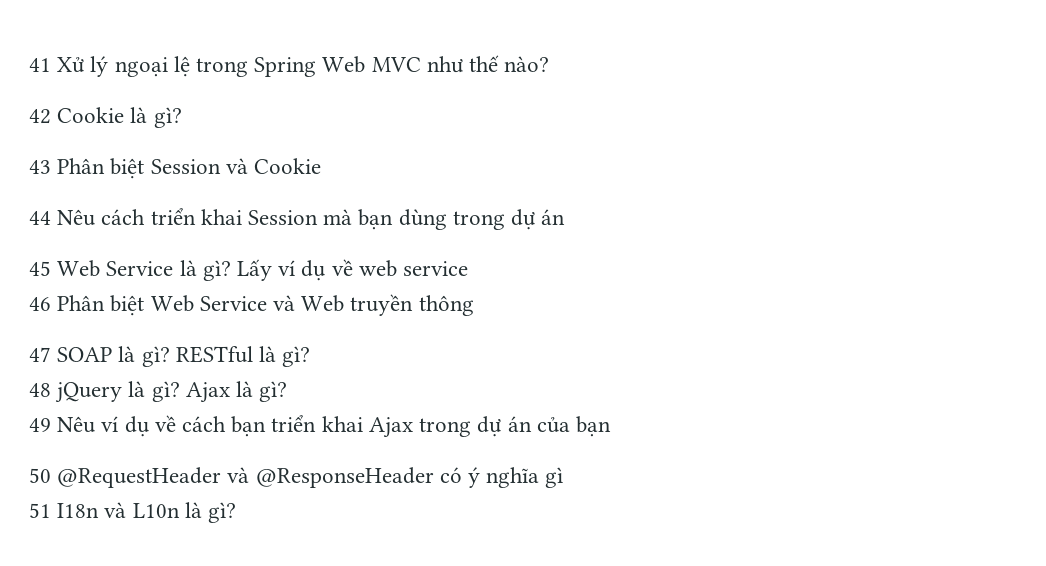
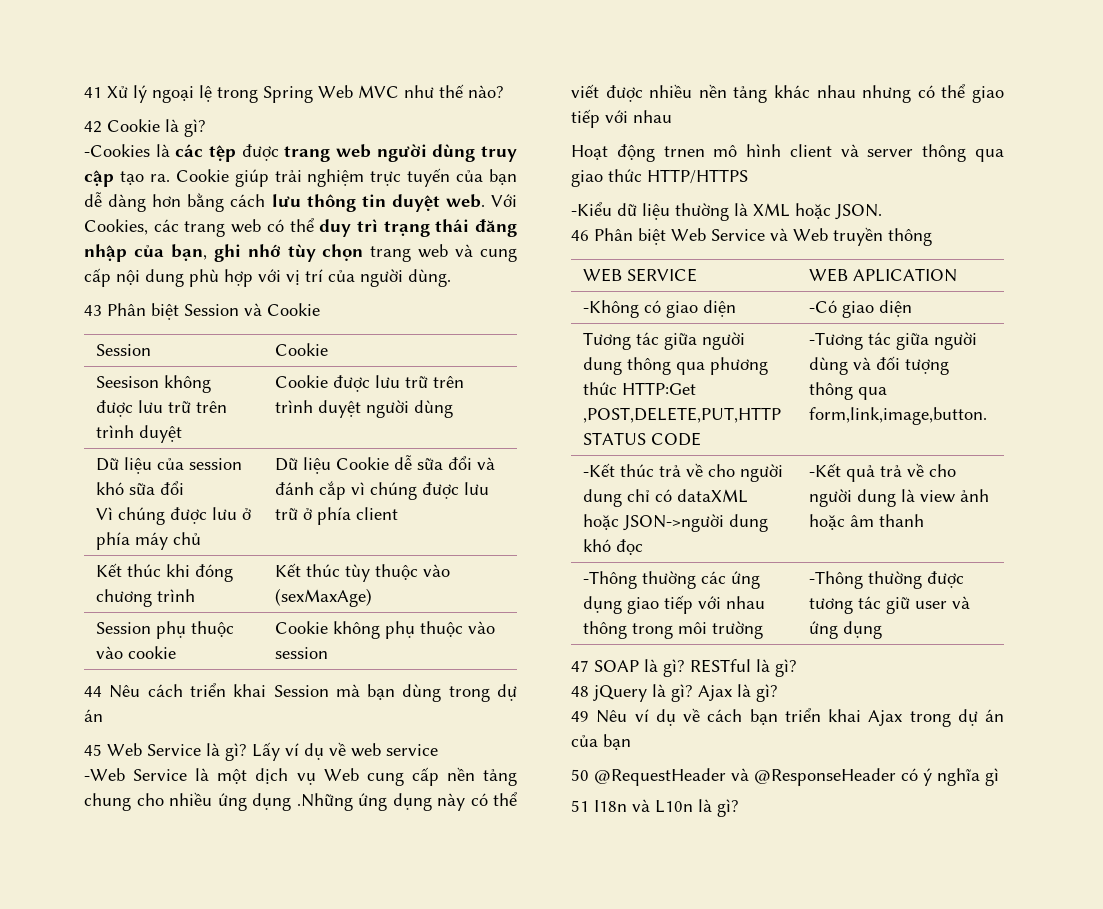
(182, 117) none -> [84,144,517,162] [84,168,517,187] [84,192,518,212] [84,218,517,237] [84,244,517,262] [84,268,451,287] // -Cookies là các tệp được trang web người dùng truy cập tạo ra. Cookie giúp trải nghiệm trực tuyến của bạn dễ dàng hơn bằng cách lưu thông tin duyệt web. Với Cookies, các trang web có thể duy trì trạng thái đăng nhập của bạn, ghi nhớ tùy chọn trang web và cung cấp nội dung phù hợp với vị trí của người dùng.
(322, 166) none -> [96,344,152,356] [275,343,329,356] [96,375,212,393] [96,400,228,417] [96,425,183,443] [275,375,465,392] [275,400,454,418] [96,457,243,474] [96,481,185,495] [96,507,252,525] [96,532,202,550] [275,455,496,474] [275,481,490,500] [275,507,399,525] [96,563,234,582] [96,589,196,607] [275,563,451,582] [275,588,373,607] [96,621,235,639] [96,646,177,659] [275,621,496,639] [275,647,329,659] // Session | Cookie // Seesison không được lưu trữ trên trình duyệt | Cookie được lưu trữ trên trình duyệt người dùng // Dữ liệu của session khó sữa đổi // Vì chúng được lưu ở phía máy chủ | Dữ liệu Cookie dễ sữa đổi và đánh cắp vì chúng được lưu trữ ở phía client // Kết thúc khi đóng chương trình | Kết thúc tùy thuộc vào (sexMaxAge) // Session phụ thuộc vào cookie | Cookie không phụ thuộc vào session
(469, 268) none -> [84,767,517,786] [84,792,517,811] [571,84,1004,103] [571,109,672,128] [571,144,1004,162] [571,169,748,187] [571,202,882,221] // -Web Service là một dịch vụ Web cung cấp nền tảng chung cho nhiều ứng dụng .Những ứng dụng này có thể viết được nhiều nền tảng khác nhau nhưng có thể giao tiếp với nhau // Hoạt động trnen mô hình client và server thông qua giao thức HTTP/HTTPS // -Kiểu dữ liệu thường là XML hoặc JSON.
(474, 305) none -> [583,268,698,282] [809,268,958,282] [583,300,737,318] [809,300,913,318] [583,332,746,350] [583,357,769,375] [583,382,697,395] [583,407,782,423] [583,432,702,446] [809,332,978,350] [809,356,950,375] [809,382,888,400] [809,407,988,425] [583,463,784,482] [583,489,749,507] [583,514,769,532] [583,539,644,555] [809,463,957,482] [809,489,990,507] [809,514,925,530] [583,571,761,589] [583,595,766,614] [583,621,764,639] [809,571,965,589] [809,596,971,614] [809,621,883,639] // WEB SERVICE | WEB APLICATION // -Không có giao diện | -Có giao diện // Tương tác giữa người dung thông qua phương thức HTTP:Get ,POST,DELETE,PUT,HTTP STATUS CODE | -Tương tác giữa người dùng và đối tượng thông qua form,link,image,button. // -Kết thúc trả về cho người dung chỉ có dataXML hoặc JSON->người dung khó đọc | -Kết quả trả về cho người dung là view ảnh hoặc âm thanh // -Thông thường các ứng dụng giao tiếp với nhau thông trong môi trường | -Thông thường được tương tác giữ user và ứng dụng

